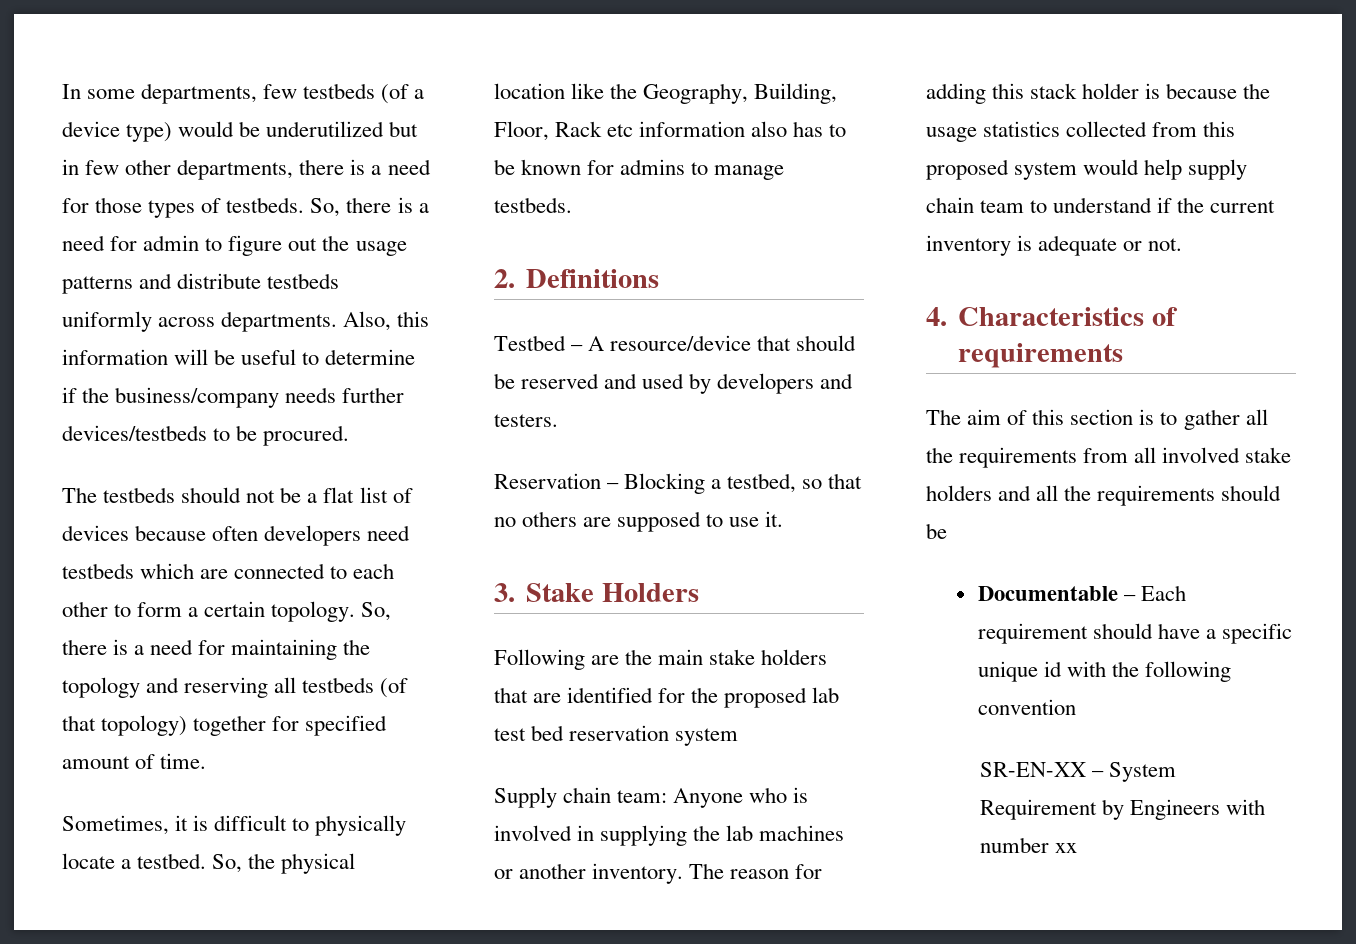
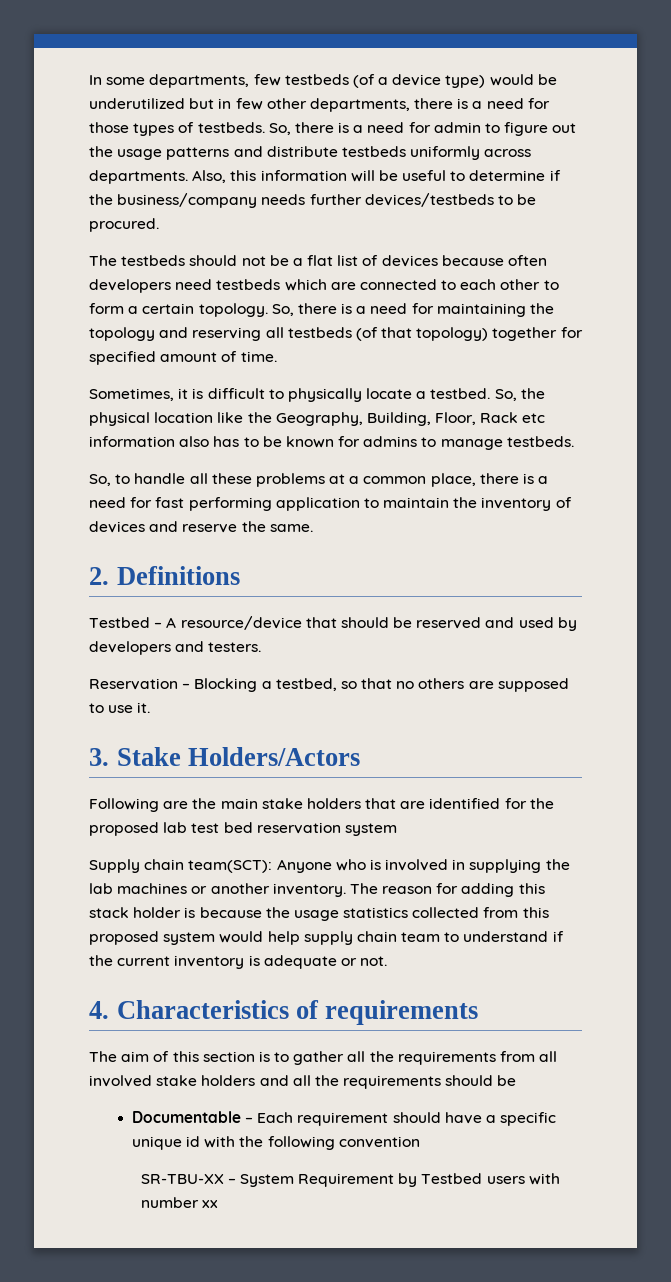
(572, 205) none -> [89,473,549,487] [89,497,572,511] [89,521,313,533] // So, to handle all these problems at a common place, there is a need for fast performing application to maintain the inventory of devices and reserve the same.
[601,583,699,602] Holders -> [187,747,360,766] Holders/Actors
[617,790,668,803] team: -> [188,860,273,873] team(SCT):
[979,762,1086,777] SR-EN-XX -> [140,1174,224,1184] SR-TBU-XX
[1129,799,1220,820] Engineers -> [421,1173,525,1184] Testbed users

